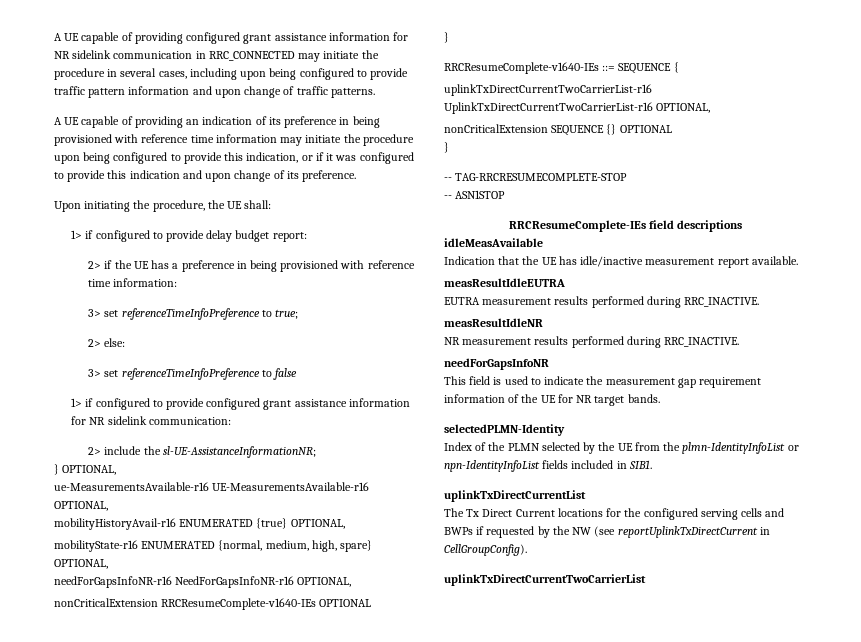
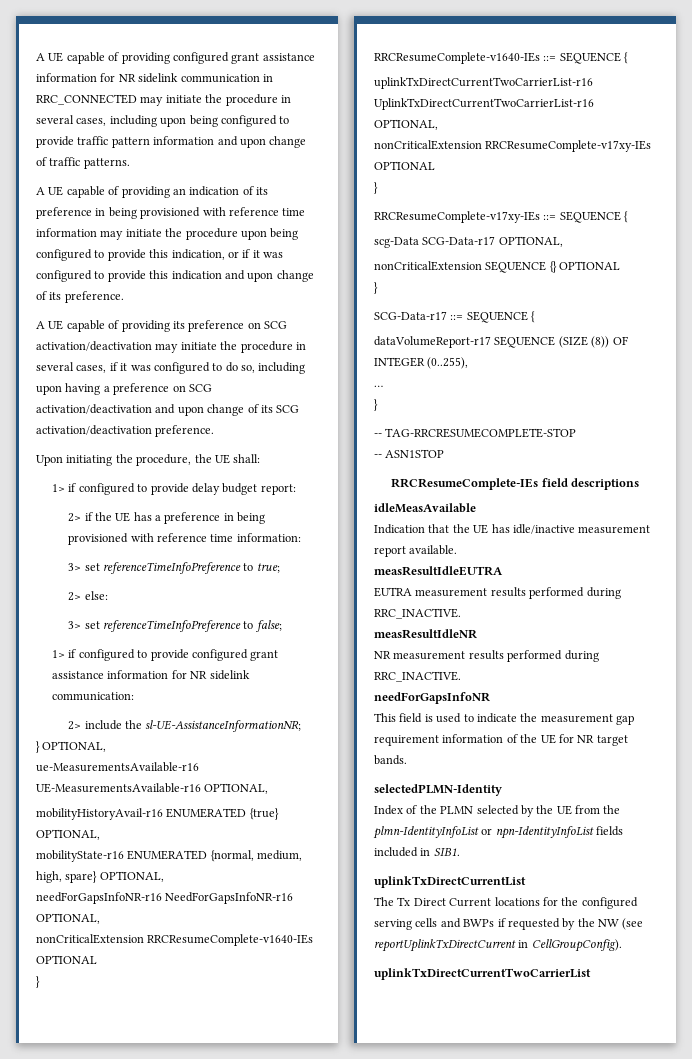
(357, 176) none -> [36,320,287,332] [36,341,306,353] [36,362,306,374] [36,383,212,395] [36,404,300,416] [36,425,215,437] // A UE capable of providing its preference on SCG activation/deactivation may initiate the procedure in several cases, if it was configured to do so, including upon having a preference on SCG activation/deactivation and upon change of its SCG activation/deactivation preference.
[273,368,298,380] false -> [255,620,282,632] false;
(711, 108) none -> [374,140,652,152] [374,161,435,170] [374,182,378,194] [374,211,629,223] [374,236,563,248] // nonCriticalExtension RRCResumeComplete-v17xy-IEs OPTIONAL // } // RRCResumeComplete-v17xy-IEs ::= SEQUENCE { // scg-Data SCG-Data-r17 OPTIONAL,
(449, 147) none -> [374,311,536,323] [374,336,628,348] [374,357,469,369] [374,385,383,387] [374,399,378,411] // SCG-Data-r17 ::= SEQUENCE { // dataVolumeReport-r17 SEQUENCE (SIZE (8)) OF INTEGER (0..255), // … // }

